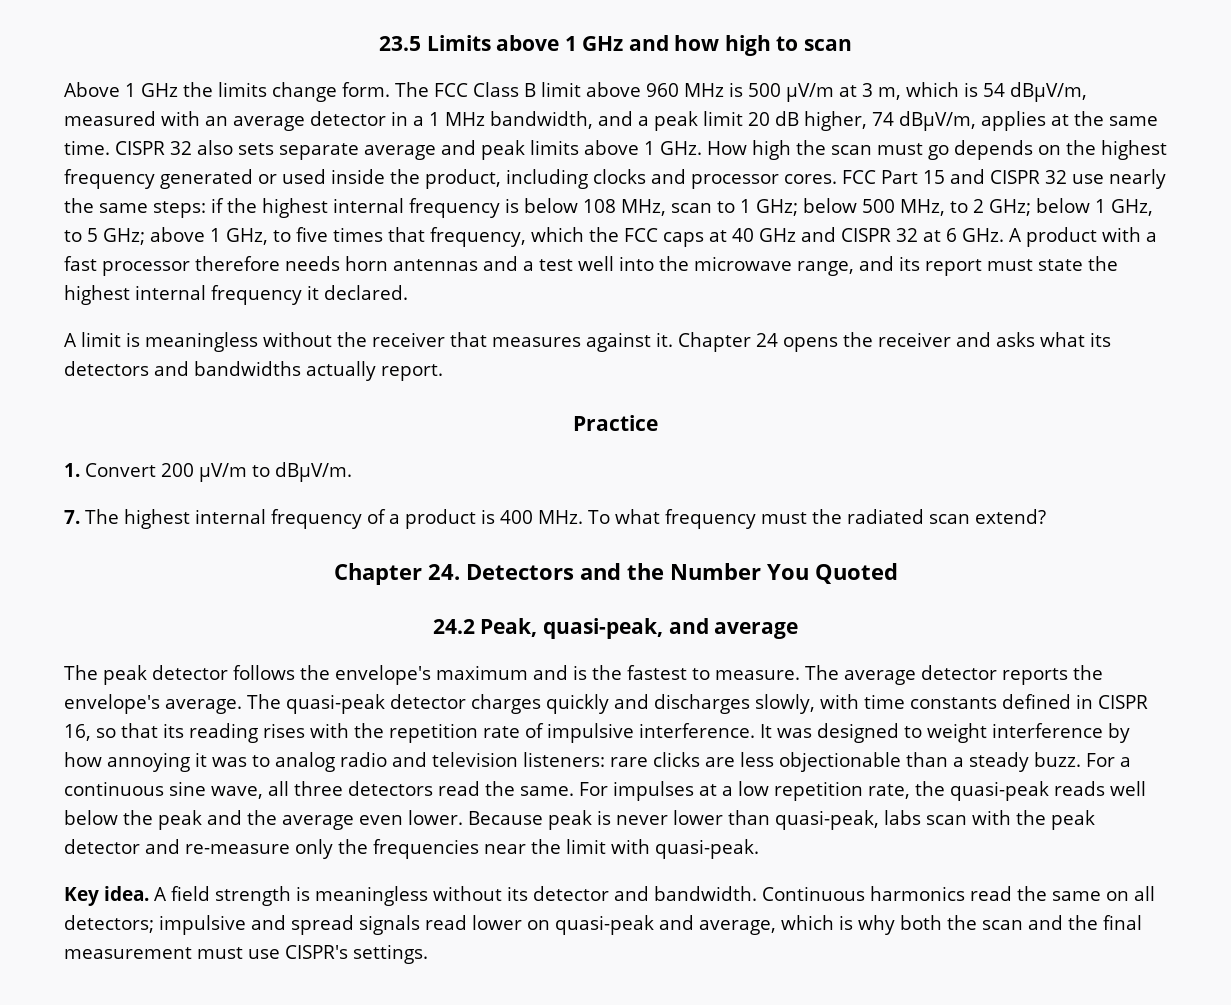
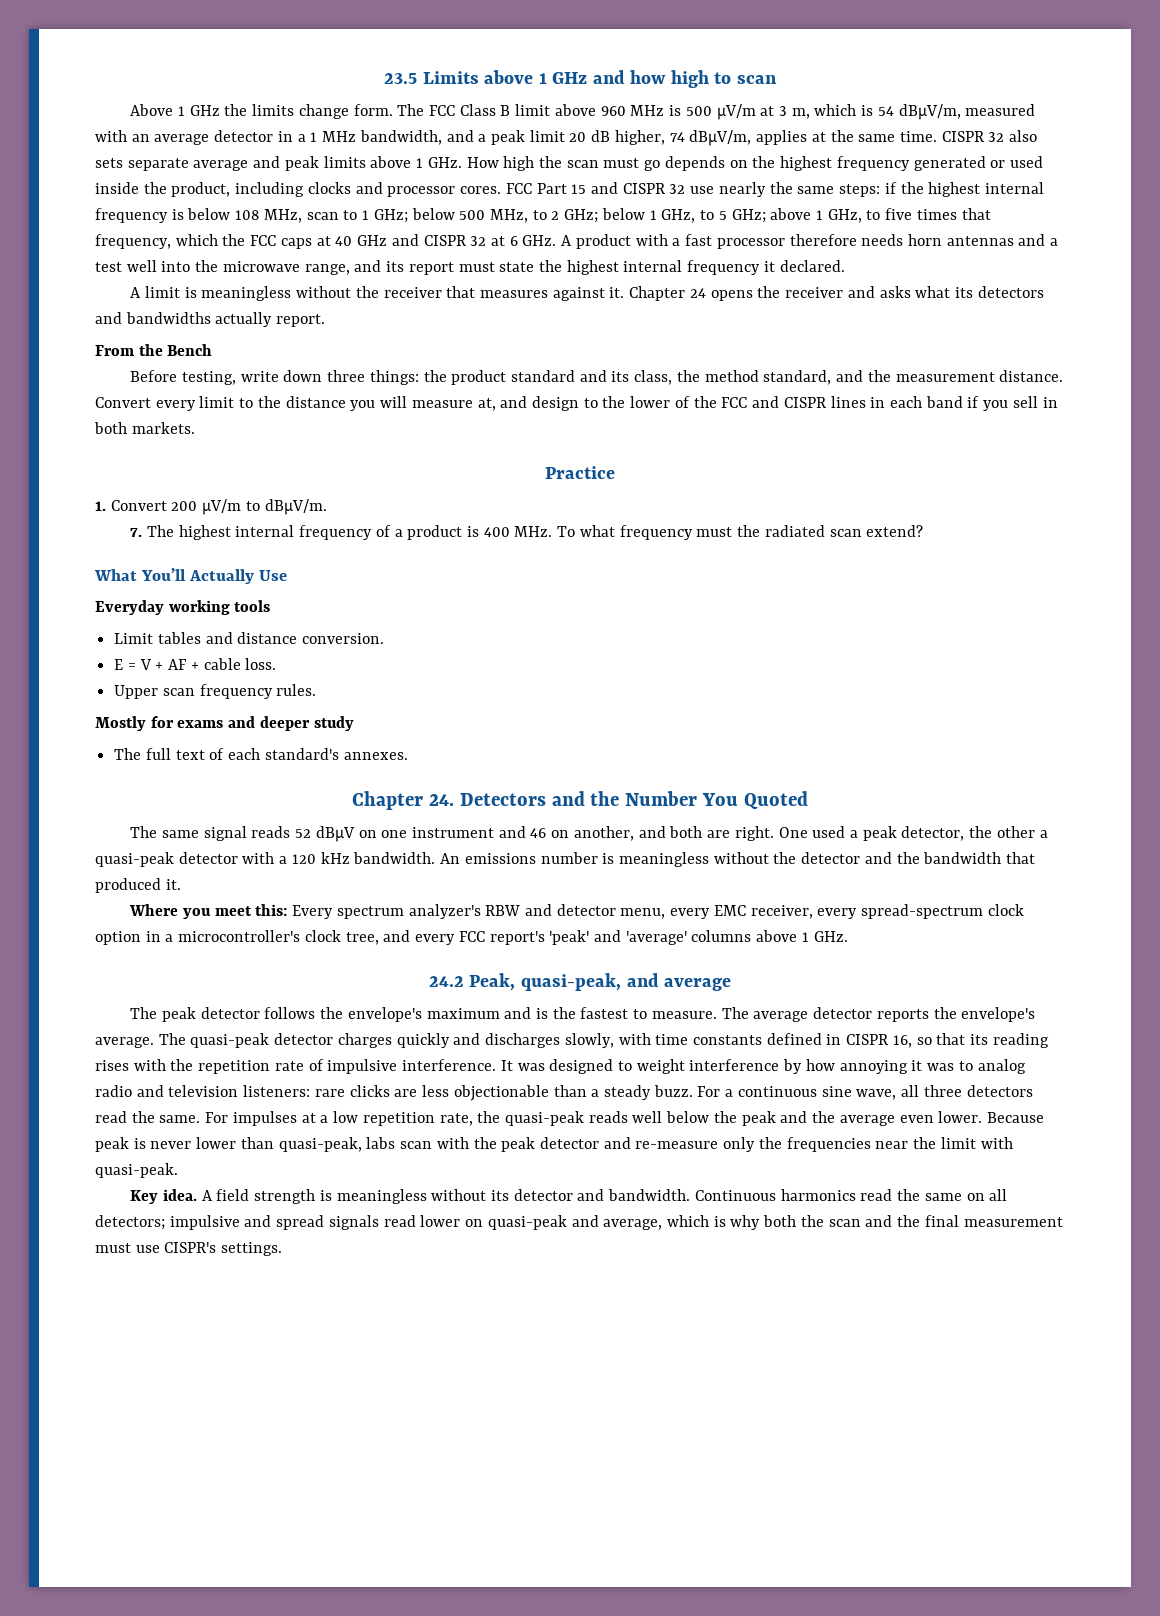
(443, 372) none -> [95,344,213,356] [130,370,1064,385] [95,396,1058,411] [94,422,195,434] // From the Bench // Before testing, write down three things: the product standard and its class, the method standard, and the measurement distance. Convert every limit to the distance you will measure at, and design to the lower of the FCC and CISPR lines in each band if you sell in both markets.
(1046, 516) none -> [94,568,288,584] [95,600,271,615] [114,632,385,644] [114,658,277,670] [114,684,317,699] [95,716,354,731] [114,748,408,760] // What You’ll Actually Use // Everyday working tools // Limit tables and distance conversion. // E = V + AF + cable loss. // Upper scan frequency rules. // Mostly for exams and deeper study // The full text of each standard's annexes.
(898, 573) none -> [130,826,1048,842] [95,852,1036,867] [95,878,181,893] [129,904,1024,919] [95,930,848,945] // The same signal reads 52 dBµV on one instrument and 46 on another, and both are right. One used a peak detector, the other a quasi-peak detector with a 120 kHz bandwidth. An emissions number is meaningless without the detector and the bandwidth that produced it. // Where you meet this: Every spectrum analyzer's RBW and detector menu, every EMC receiver, every spread-spectrum clock option in a microcontroller's clock tree, and every FCC report's 'peak' and 'average' columns above 1 GHz.

